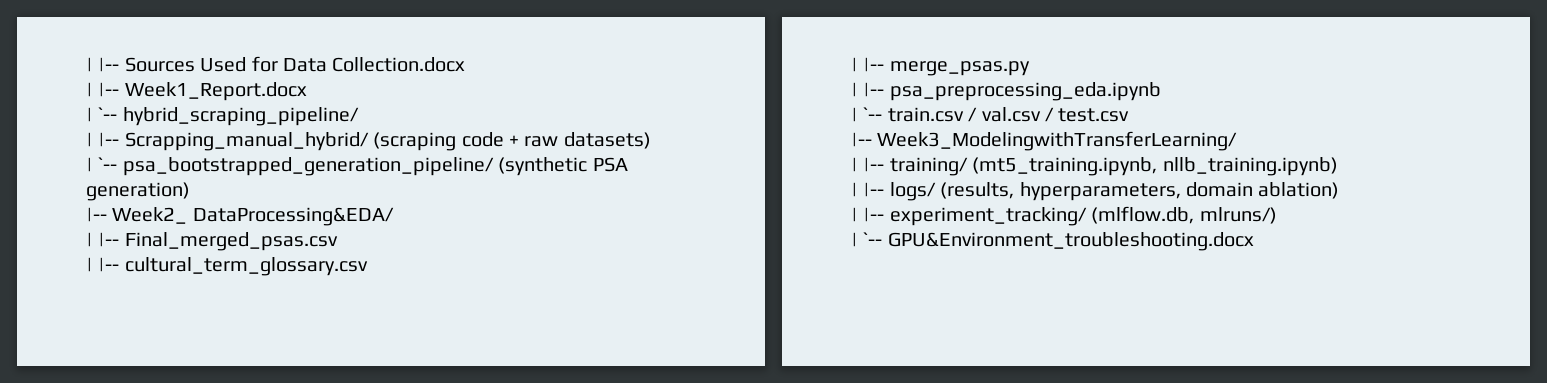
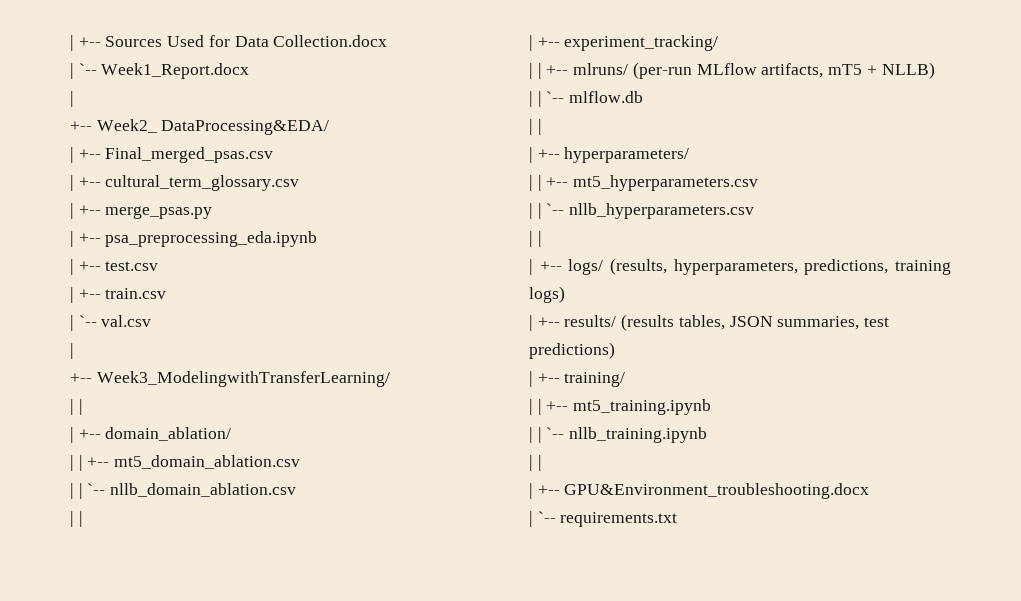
[86,57,120,72] | |-- -> [70,35,101,51] | +--
[98,82,120,97] |-- -> [78,63,97,75] `--
[98,107,359,126] [86,132,651,151] [86,157,628,176] [86,182,190,201] [86,207,107,222] `-- hybrid_scraping_pipeline/ // | |-- Scrapping_manual_hybrid/ (scraping code + raw datasets) // | `-- psa_bootstrapped_generation_pipeline/ (synthetic PSA generation) // |-- -> [70,121,92,131] // +--
[98,232,120,247] |-- -> [78,149,101,159] +--
[98,257,120,272] |-- -> [78,177,101,187] +--
[863,57,885,72] |-- -> [78,205,101,215] +--
[863,82,885,97] |-- -> [78,233,101,243] +--
[863,107,1130,122] [851,131,1238,151] [851,157,1338,176] [851,182,1340,201] [851,206,1277,226] [851,232,1254,251] `-- train.csv / val.csv / test.csv // |-- Week3_ModelingwithTransferLearning/ // | |-- training/ (mt5_training.ipynb, nllb_training.ipynb) // | |-- logs/ (results, hyperparameters, domain ablation) // | |-- experiment_tracking/ (mlflow.db, mlruns/) // | `-- GPU&Environment_troubleshooting.docx -> [78,261,159,271] [70,287,167,303] [70,315,152,331] [70,343,74,359] [70,371,390,387] [70,399,83,415] [70,427,232,443] [70,455,301,471] [70,483,297,499] [70,511,83,527] [529,35,719,51] [529,62,935,79] [529,91,644,107] [529,119,542,135] [529,147,690,163] [529,175,759,191] [529,203,755,219] [529,231,542,247] [529,258,951,275] [529,286,565,303] [529,314,890,331] [529,342,615,359] [529,371,626,387] [529,399,712,415] [529,427,708,443] [529,455,542,471] [529,483,870,499] [529,511,678,527] +-- test.csv // | +-- train.csv // | `-- val.csv // | // +-- Week3_ModelingwithTransferLearning/ // | | // | +-- domain_ablation/ // | | +-- mt5_domain_ablation.csv // | | `-- nllb_domain_ablation.csv // | | // | +-- experiment_tracking/ // | | +-- mlruns/ (per-run MLflow artifacts, mT5 + NLLB) // | | `-- mlflow.db // | | // | +-- hyperparameters/ // | | +-- mt5_hyperparameters.csv // | | `-- nllb_hyperparameters.csv // | | // | +-- logs/ (results, hyperparameters, predictions, training logs) // | +-- results/ (results tables, JSON summaries, test predictions) // | +-- training/ // | | +-- mt5_training.ipynb // | | `-- nllb_training.ipynb // | | // | +-- GPU&Environment_troubleshooting.docx // | `-- requirements.txt

